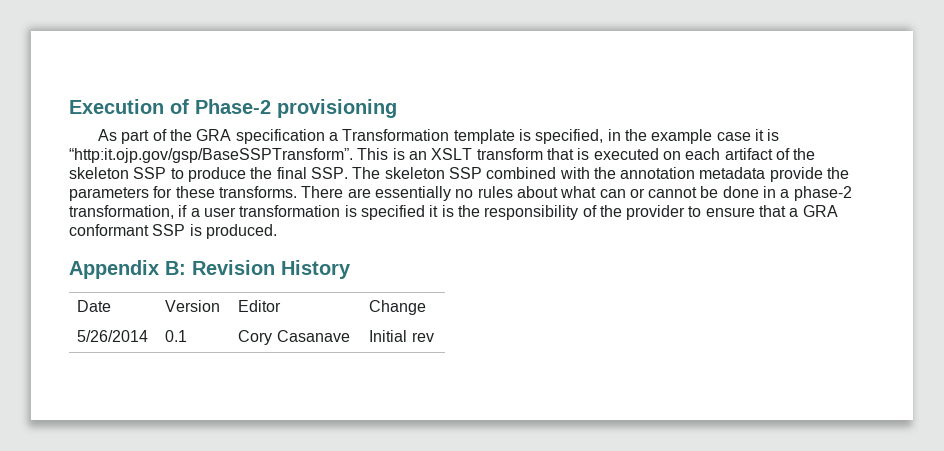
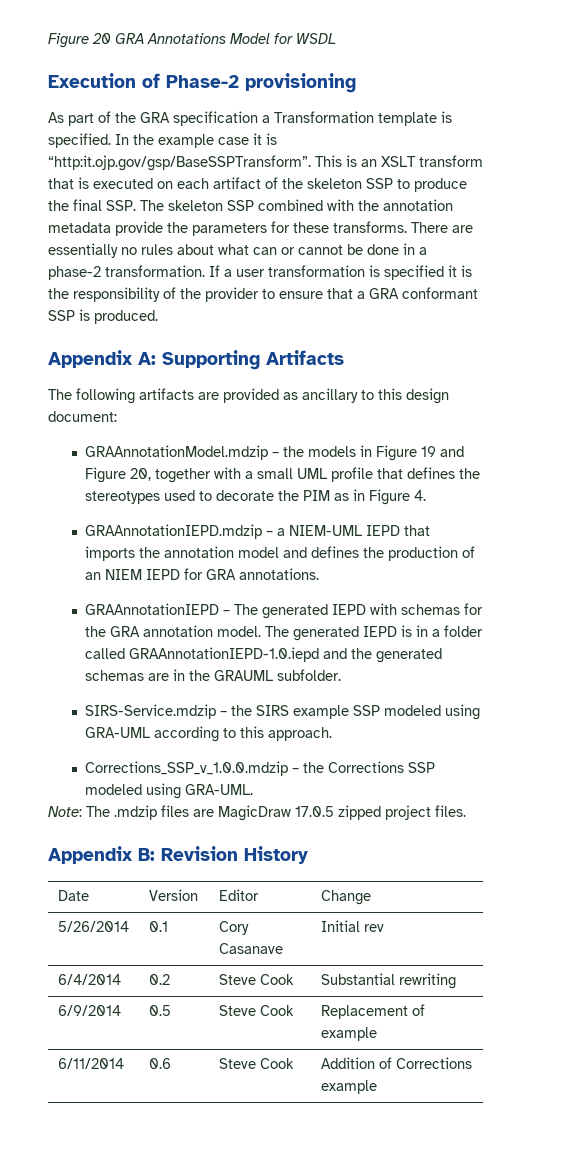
(69, 106) none -> [48,33,336,48] Figure 20 GRA Annotations Model for WSDL //
[535,129,621,144] specified, in -> [48,133,129,148] specified. In
[69,205,188,219] transformation, if -> [105,265,220,277] transformation. If
(277, 231) none -> [48,350,344,370] [48,388,449,404] [48,411,117,422] [85,445,465,461] [85,467,481,483] [85,489,427,505] [85,524,431,539] [85,546,476,561] [85,568,320,580] [85,603,484,619] [85,625,484,641] [85,647,443,663] [85,669,342,681] [85,704,481,720] [85,726,333,742] [85,761,436,776] [85,783,254,799] [48,805,466,821] // Appendix A: Supporting Artifacts // The following artifacts are provided as ancillary to this design document: // GRAAnnotationModel.mdzip – the models in Figure 19 and Figure 20, together with a small UML profile that defines the stereotypes used to decorate the PIM as in Figure 4. // GRAAnnotationIEPD.mdzip – a NIEM-UML IEPD that imports the annotation model and defines the production of an NIEM IEPD for GRA annotations. // GRAAnnotationIEPD – The generated IEPD with schemas for the GRA annotation model. The generated IEPD is in a folder called GRAAnnotationIEPD-1.0.iepd and the generated schemas are in the GRAUML subfolder. // SIRS-Service.mdzip – the SIRS example SSP modeled using GRA-UML according to this approach. // Corrections_SSP_v_1.0.0.mdzip – the Corrections SSP modeled using GRA-UML. // Note: The .mdzip files are MagicDraw 17.0.5 zipped project files.
(434, 337) none -> [57,974,121,985] [148,974,170,985] [218,974,294,985] [320,973,456,989] [57,1005,121,1016] [148,1005,171,1016] [218,1005,294,1016] [320,1004,425,1019] [320,1027,377,1041] [57,1058,124,1069] [148,1058,171,1069] [218,1058,294,1069] [320,1057,472,1069] [320,1080,377,1094] // 6/4/2014 | 0.2 | Steve Cook | Substantial rewriting // 6/9/2014 | 0.5 | Steve Cook | Replacement of example // 6/11/2014 | 0.6 | Steve Cook | Addition of Corrections example

